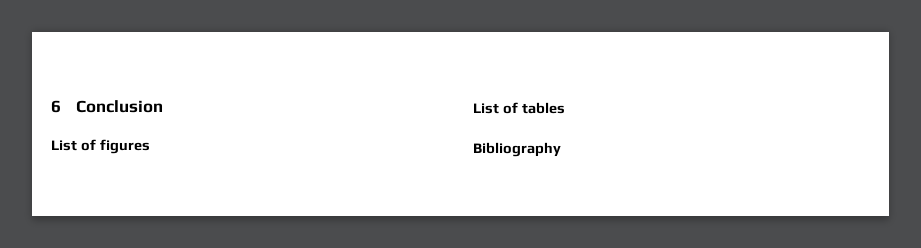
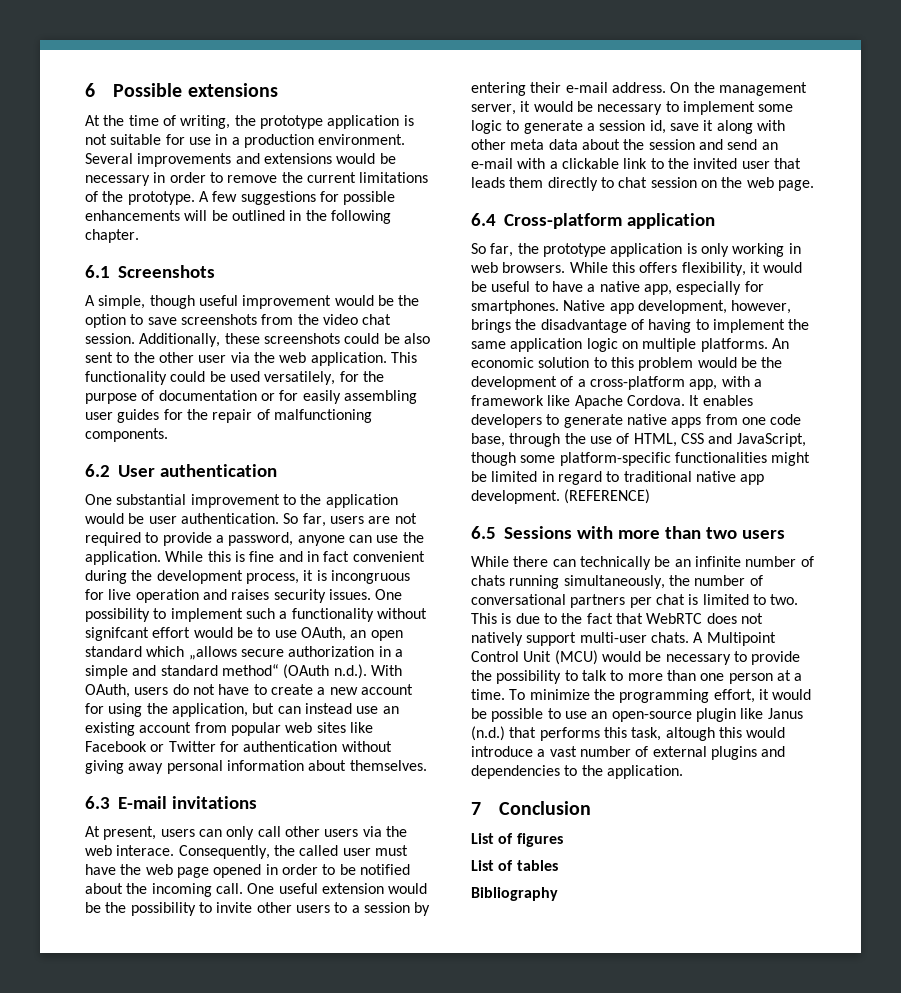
(61, 106) none -> [113,83,278,97] [85,115,414,129] [85,134,406,148] [85,153,396,167] [85,172,429,186] [85,191,396,205] [85,210,391,224] [85,229,139,243] [85,265,215,278] [85,295,420,309] [85,314,392,328] [85,333,430,347] [85,352,417,366] [85,371,384,385] [85,390,417,404] [85,409,372,423] [85,428,168,442] [85,464,277,477] [85,494,398,508] [85,513,417,527] [85,532,424,546] [85,551,425,565] [85,570,410,584] [85,589,403,603] [85,608,427,622] [85,627,403,641] [85,646,403,660] [85,664,402,679] [85,684,413,698] [85,703,399,717] [85,722,373,736] [85,741,392,752] [85,760,427,774] [85,796,257,809] [85,826,407,840] [85,845,408,859] [85,864,410,878] [85,883,428,897] [85,902,431,916] [471,82,807,96] [471,101,794,115] [471,120,785,134] [471,139,778,150] [471,158,801,169] [471,177,814,191] [471,213,715,229] [471,243,801,257] [471,262,803,276] [471,281,764,295] [471,300,792,314] [471,319,810,333] [471,338,789,352] [471,357,783,371] [471,376,762,390] [471,395,753,409] [471,414,802,428] [471,433,806,447] [471,452,811,466] [471,471,765,485] [471,489,651,504] [471,526,785,539] [471,556,814,570] [471,575,763,589] [471,594,799,608] [471,613,763,624] [471,632,776,646] [471,650,801,665] [471,670,803,684] [471,689,812,703] [471,708,803,722] [471,726,786,741] [471,746,786,760] [471,765,683,779] [471,802,481,815] Possible extensions // At the time of writing, the prototype application is not suitable for use in a production environment. Several improvements and extensions would be necessary in order to remove the current limitations of the prototype. A few suggestions for possible enhancements will be outlined in the following chapter. // 6.1 Screenshots // A simple, though useful improvement would be the option to save screenshots from the video chat session. Additionally, these screenshots could be also sent to the other user via the web application. This functionality could be used versatilely, for the purpose of documentation or for easily assembling user guides for the repair of malfunctioning components. // 6.2 User authentication // One substantial improvement to the application would be user authentication. So far, users are not required to provide a password, anyone can use the application. While this is fine and in fact convenient during the development process, it is incongruous for live operation and raises security issues. One possibility to implement such a functionality without signifcant effort would be to use OAuth, an open standard which „allows secure authorization in a simple and standard method“ (OAuth n.d.). With OAuth, users do not have to create a new account for using the application, but can instead use an existing account from popular web sites like Facebook or Twitter for authentication without giving away personal information about themselves. // 6.3 E-mail invitations // At present, users can only call other users via the web interace. Consequently, the called user must have the web page opened in order to be notified about the incoming call. One useful extension would be the possibility to invite other users to a session by entering their e-mail address. On the management server, it would be necessary to implement some logic to generate a session id, save it along with other meta data about the session and send an e-mail with a clickable link to the invited user that leads them directly to chat session on the web page. // 6.4 Cross-platform application // So far, the prototype application is only working in web browsers. While this offers flexibility, it would be useful to have a native app, especially for smartphones. Native app development, however, brings the disadvantage of having to implement the same application logic on multiple platforms. An economic solution to this problem would be the development of a cross-platform app, with a framework like Apache Cordova. It enables developers to generate native apps from one code base, through the use of HTML, CSS and JavaScript, though some platform-specific functionalities might be limited in regard to traditional native app development. (REFERENCE) // 6.5 Sessions with more than two users // While there can technically be an infinite number of chats running simultaneously, the number of conversational partners per chat is limited to two. This is due to the fact that WebRTC does not natively support multi-user chats. A Multipoint Control Unit (MCU) would be necessary to provide the possibility to talk to more than one person at a time. To minimize the programming effort, it would be possible to use an open-source plugin like Janus (n.d.) that performs this task, altough this would introduce a vast number of external plugins and dependencies to the application. // 7

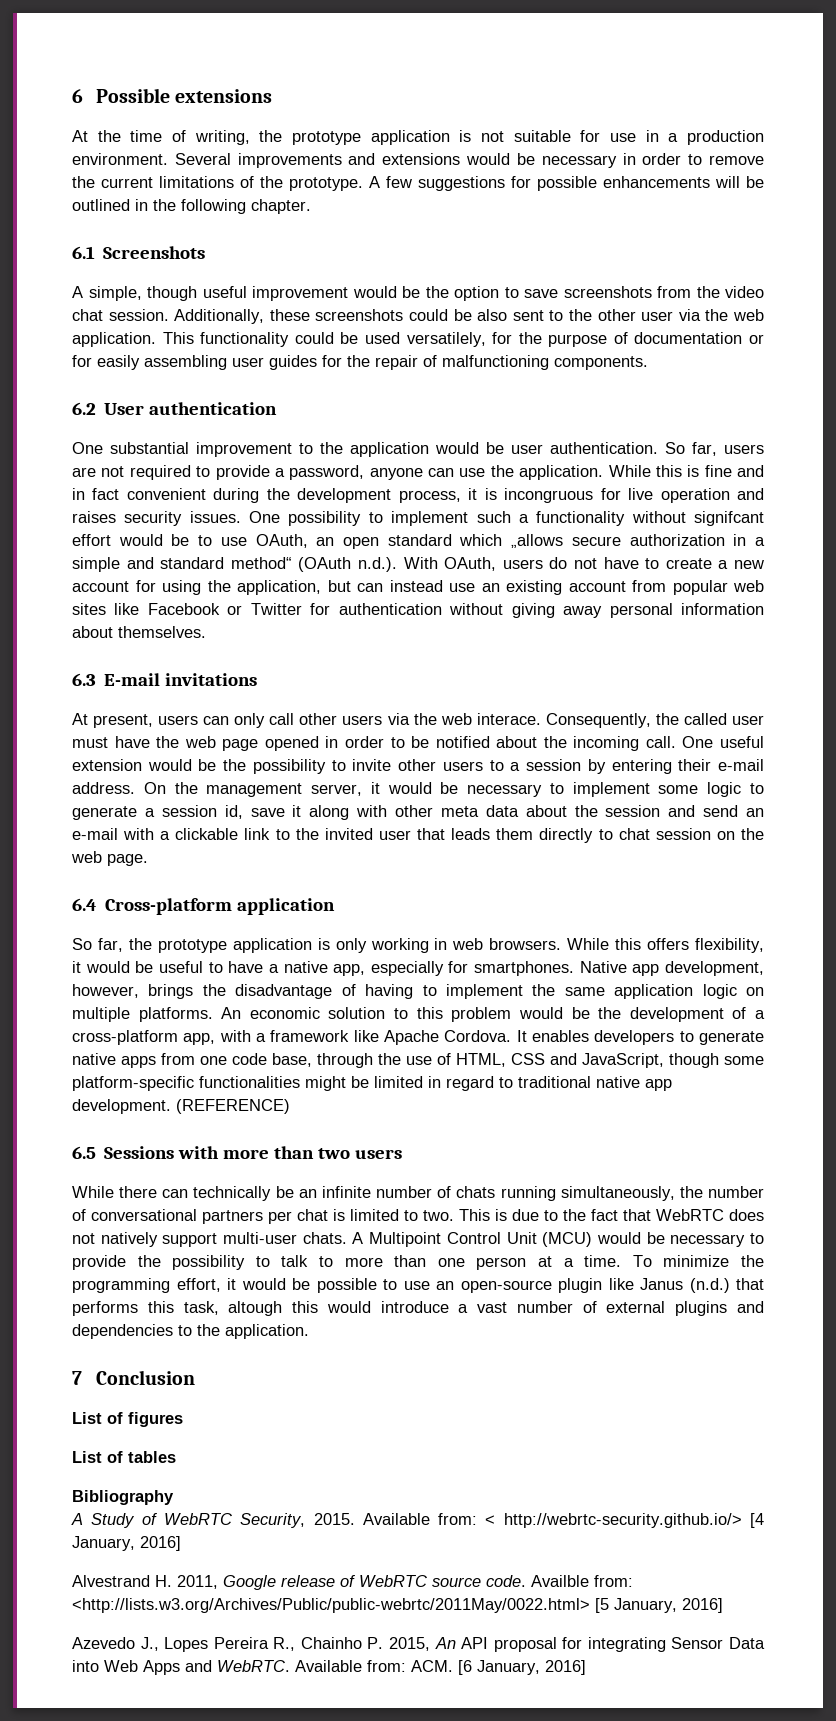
(558, 894) none -> [71,1513,764,1528] [72,1536,181,1551] [72,1575,633,1590] [72,1598,723,1613] [72,1637,765,1652] [72,1660,586,1675] // A Study of WebRTC Security, 2015. Available from: < http://webrtc-security.github.io/> [4 January, 2016] // Alvestrand H. 2011, Google release of WebRTC source code. Availble from: <http://lists.w3.org/Archives/Public/public-webrtc/2011May/0022.html> [5 January, 2016] // Azevedo J., Lopes Pereira R., Chainho P. 2015, An API proposal for integrating Sensor Data into Web Apps and WebRTC. Available from: ACM. [6 January, 2016]

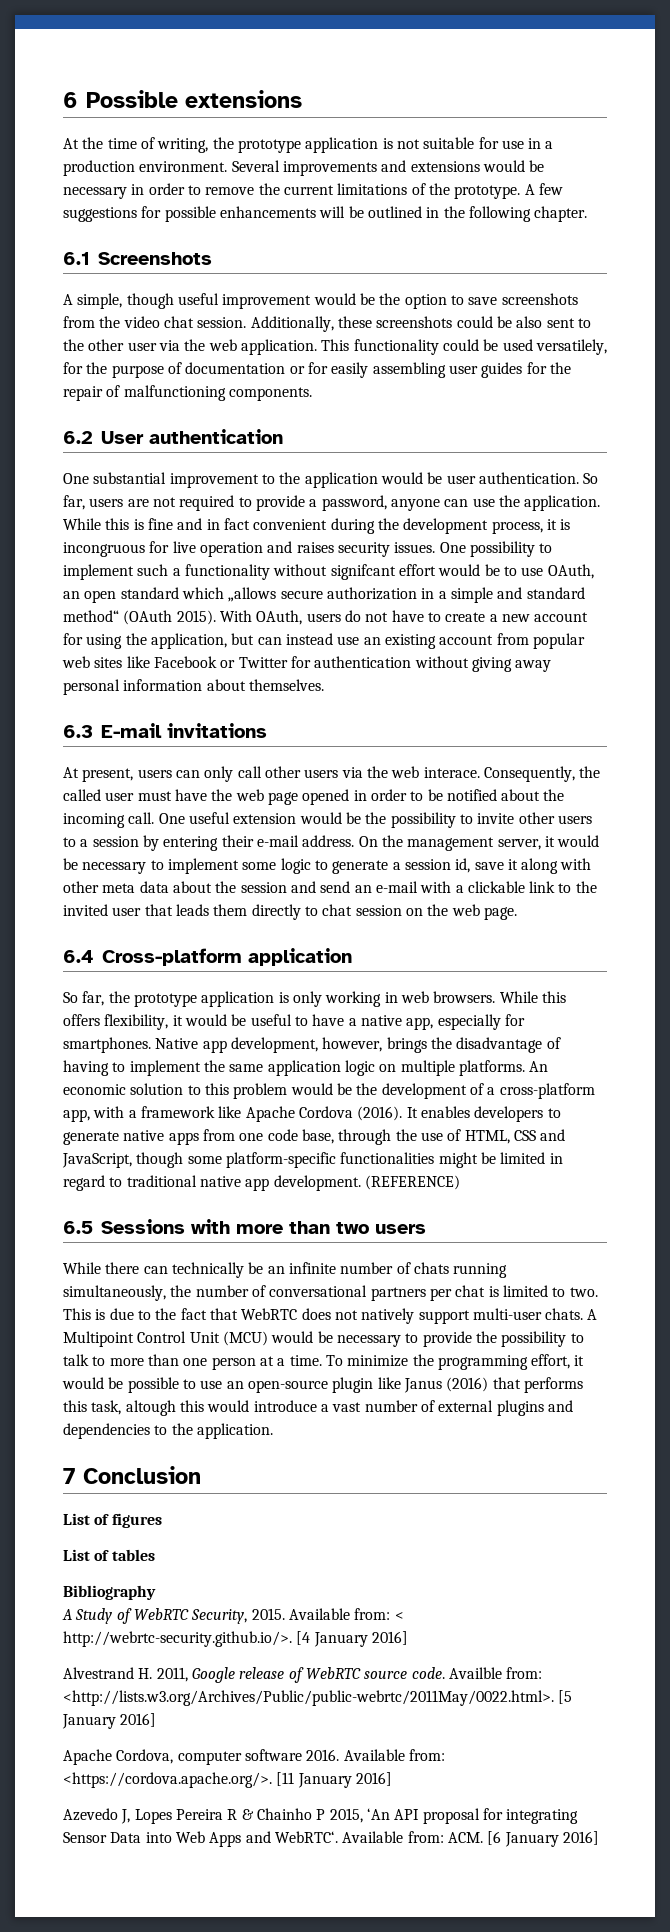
[358,557,397,572] n.d.). -> [176,610,216,625] 2015).
[444,1030,512,1042] Cordova. -> [298,1106,403,1121] Cordova (2016).
[689,1278,730,1293] (n.d.) -> [446,1377,489,1392] (2016)
[503,1513,764,1528] [72,1536,135,1551] http://webrtc-security.github.io/> [4 January, -> [63,1631,368,1647] http://webrtc-security.github.io/>. [4 January
[72,1598,677,1613] <http://lists.w3.org/Archives/Public/public-webrtc/2011May/0022.html> [5 January, -> [63,1690,573,1706] [62,1713,157,1729] [63,1749,445,1765] [63,1772,352,1788] <http://lists.w3.org/Archives/Public/public-webrtc/2011May/0022.html>. [5 January 2016] // Apache Cordova, computer software 2016. Available from: <https://cordova.apache.org/>. [11 January
[140,1637,159,1651] J., -> [121,1809,131,1824] J,
[273,1637,456,1651] R., Chainho P. 2015, An -> [227,1808,390,1823] R & Chainho P 2015, ‘An
[217,1660,290,1672] WebRTC. -> [274,1831,338,1843] WebRTC‘.
[477,1660,540,1675] January, -> [504,1832,559,1847] January

